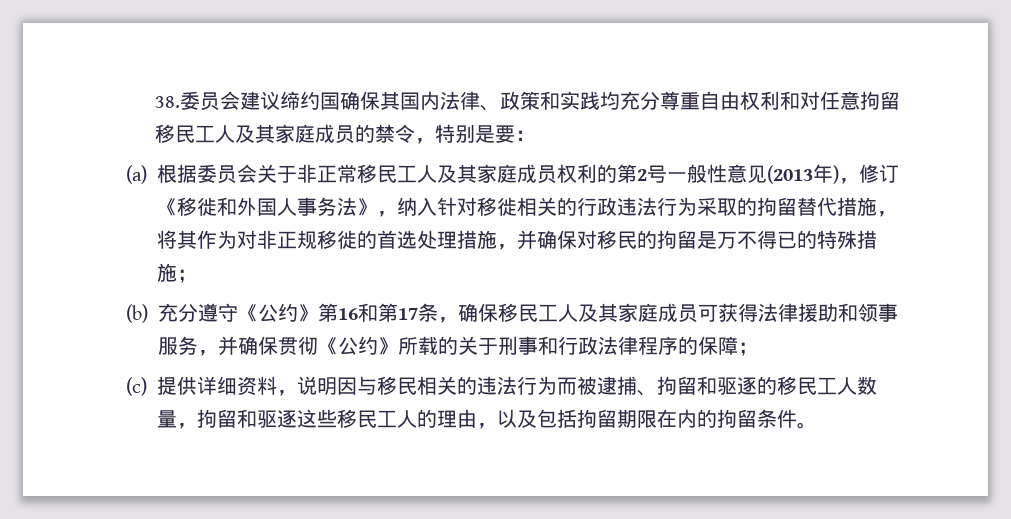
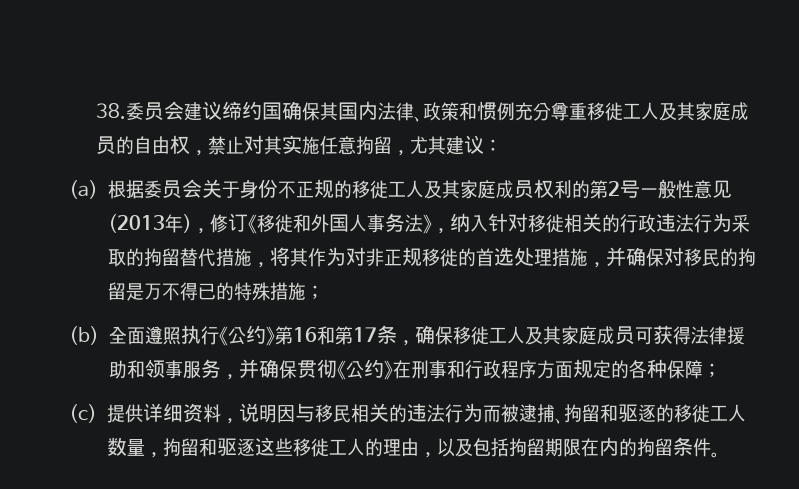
[559,91,620,110] 实践均 -> [477,101,516,121] 惯例
[699,91,900,110] [154,124,195,143] 自由权利和对任意拘留移民 -> [587,102,624,121] 移徙
[374,124,515,144] 禁令，特别是要 -> [134,135,485,156] 自由权，禁止对其实施任意拘留，尤其建议
[297,164,398,183] 非正常移民 -> [239,179,388,199] 身份不正规的移徙
[158,303,239,322] 充分遵守 -> [108,325,219,345] 全面遵照执行
[518,304,539,322] 民 -> [470,326,489,345] 徙
[398,336,699,355] 所载的关于刑事和行政法律程序的 -> [392,359,667,379] 在刑事和行政程序方面规定的各种
[797,377,818,395] 民 -> [691,404,710,423] 徙
[357,410,378,428] 民 -> [310,438,329,457] 徙

